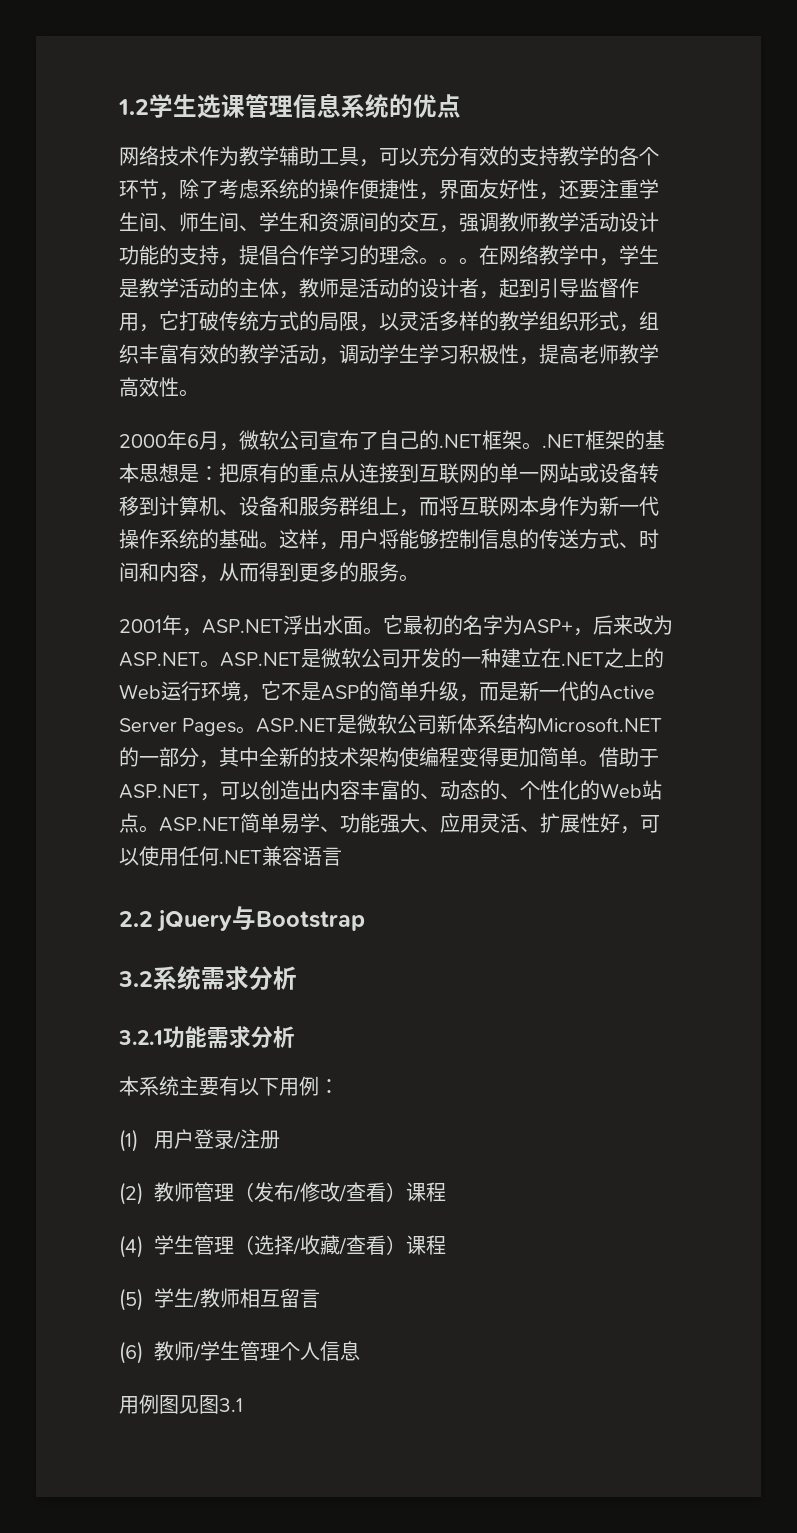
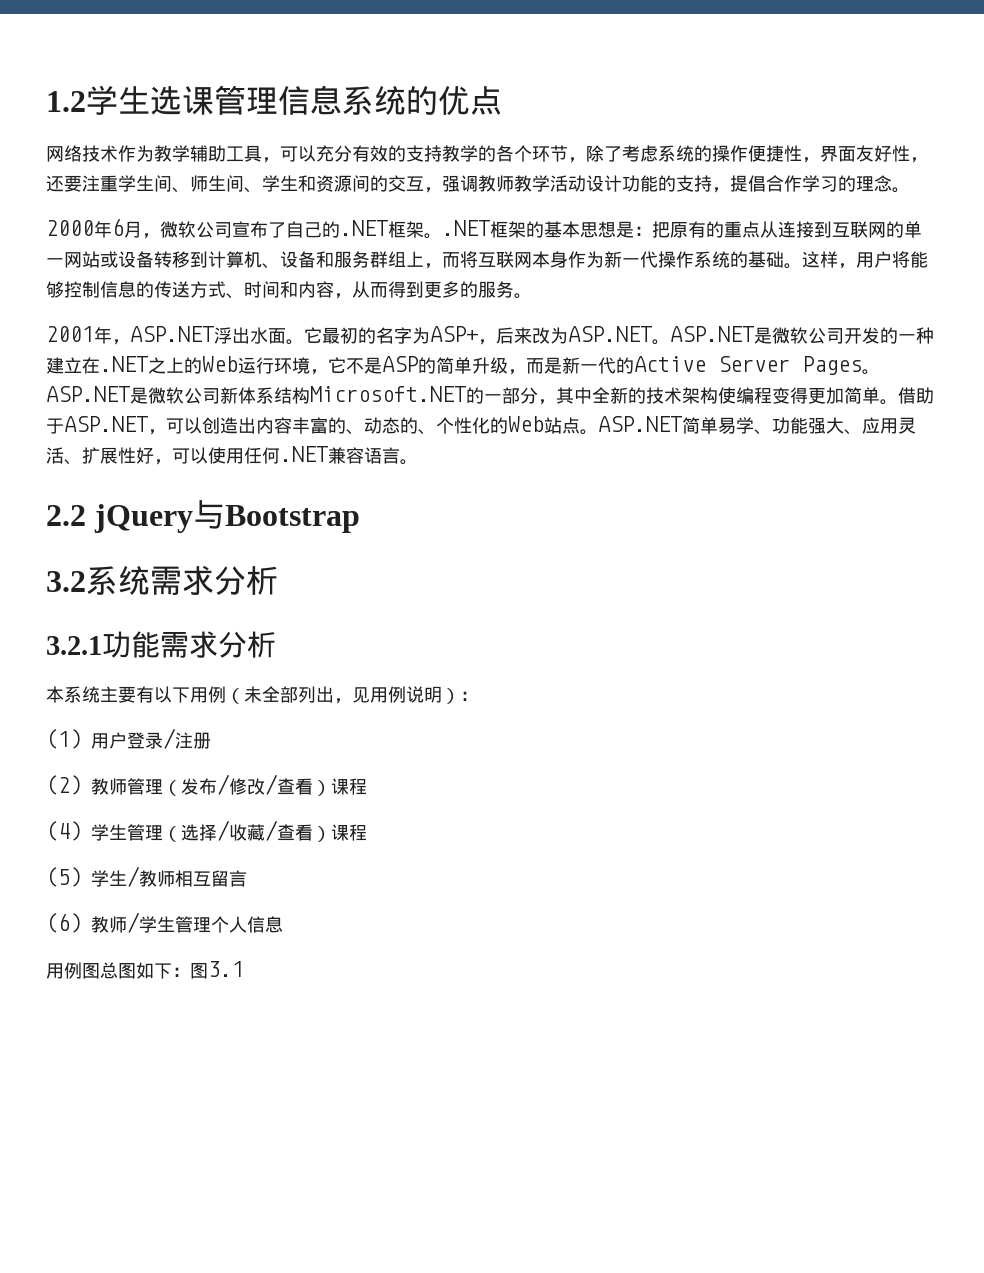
[439,245,659,266] [119,278,639,299] [119,311,659,332] [119,344,659,365] [119,377,199,397] 。。在网络教学中，学生是教学活动的主体，教师是活动的设计者，起到引导监督作用，它打破传统方式的局限，以灵活多样的教学组织形式，组织丰富有效的教学活动，调动学生学习积极性，提高老师教学高效性。 -> (910, 190) none
(342, 856) none -> [400,459,418,465] 。
(319, 1086) none -> [226,686,460,704] （未全部列出，见用例说明）
[179,1395,199,1414] 见 -> [100,962,190,979] 总图如下：

